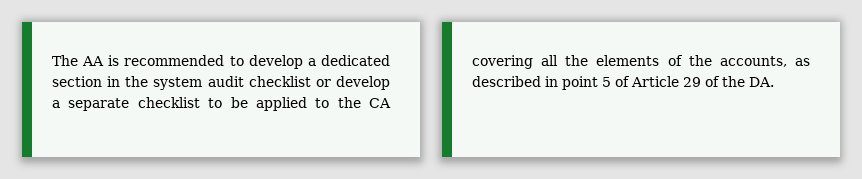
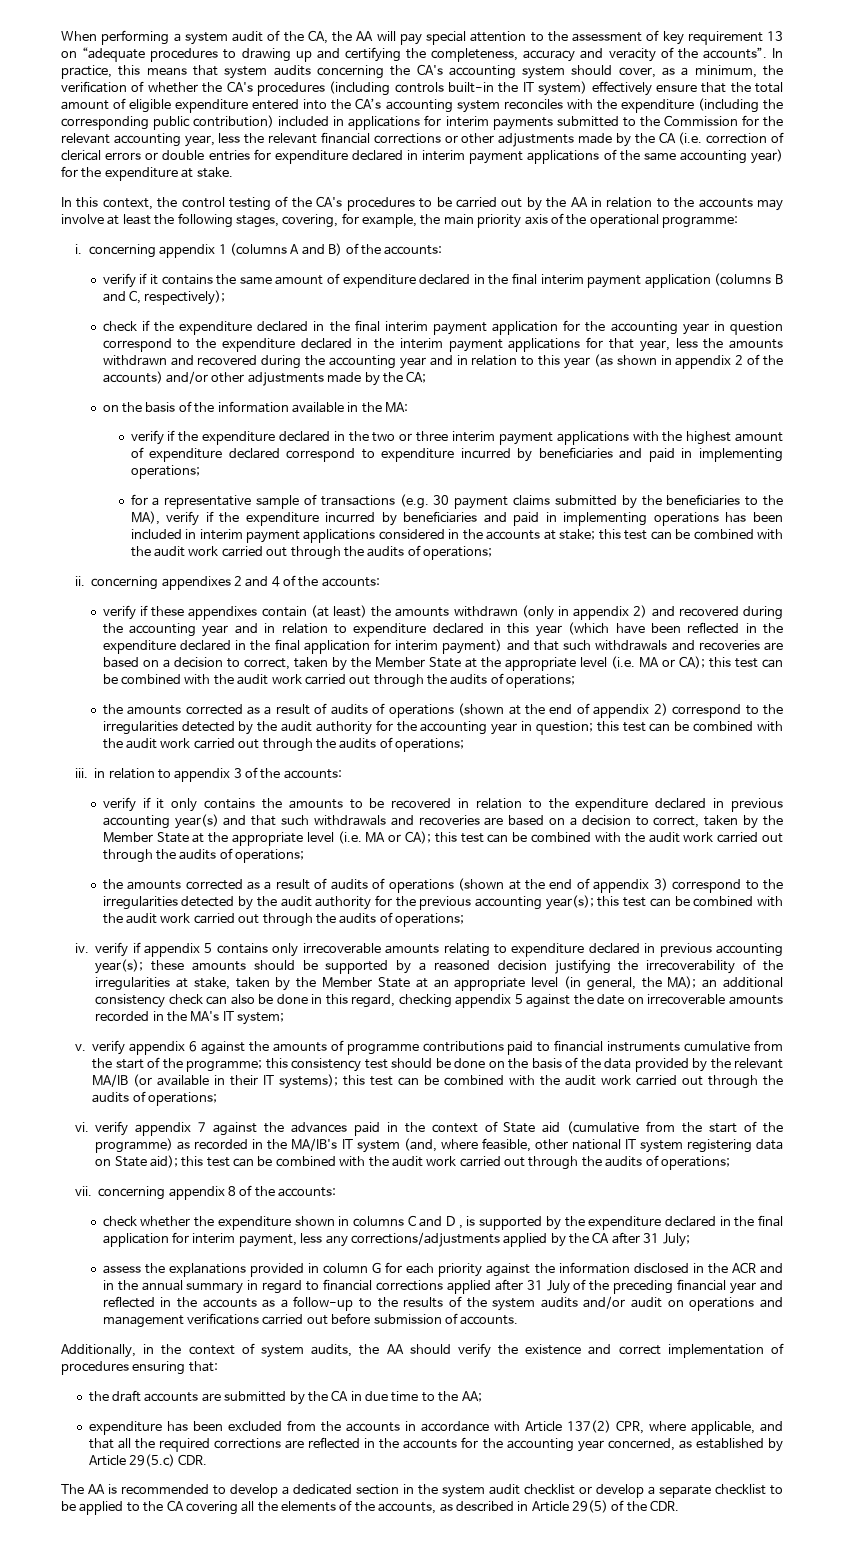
(52, 60) none -> [61,30,783,45] [61,47,783,62] [61,64,783,79] [61,81,783,96] [61,98,784,113] [61,115,783,130] [61,132,785,147] [61,149,783,164] [61,166,233,181] [61,196,783,211] [61,213,738,228] [74,243,443,258] [102,273,784,288] [102,290,226,305] [102,320,784,335] [102,337,784,352] [102,354,783,369] [102,371,427,386] [102,401,409,413] [130,430,783,445] [130,447,784,462] [130,465,200,479] [130,494,783,509] [130,511,783,526] [130,529,783,543] [130,545,493,560] [74,575,380,590] [102,605,784,620] [102,622,783,637] [102,639,784,654] [102,656,784,671] [102,673,576,688] [102,703,784,718] [102,720,784,735] [102,737,465,752] [74,767,342,782] [102,797,784,812] [102,814,784,829] [102,831,784,846] [102,848,305,863] [102,878,784,893] [102,895,784,910] [102,912,465,927] [74,942,784,957] [95,959,783,974] [95,976,783,991] [95,994,783,1008] [95,1011,285,1025] [74,1040,783,1055] [92,1057,783,1072] [92,1074,783,1089] [92,1091,217,1106] [74,1121,783,1136] [95,1138,784,1153] [95,1155,730,1170] [74,1185,337,1200] [102,1215,784,1230] [102,1232,690,1247] [102,1262,784,1277] [102,1279,784,1294] [102,1296,783,1311] [102,1313,519,1328] [61,1343,784,1358] [61,1361,218,1375] [88,1390,482,1405] [88,1420,784,1435] [88,1437,784,1452] [88,1454,208,1467] When performing a system audit of the CA, the AA will pay special attention to the assessment of key requirement 13 on “adequate procedures to drawing up and certifying the completeness, accuracy and veracity of the accounts”. In practice, this means that system audits concerning the CA's accounting system should cover, as a minimum, the verification of whether the CA's procedures (including controls built-in the IT system) effectively ensure that the total amount of eligible expenditure entered into the CA’s accounting system reconciles with the expenditure (including the corresponding public contribution) included in applications for interim payments submitted to the Commission for the relevant accounting year, less the relevant financial corrections or other adjustments made by the CA (i.e. correction of clerical errors or double entries for expenditure declared in interim payment applications of the same accounting year) for the expenditure at stake. // In this context, the control testing of the CA's procedures to be carried out by the AA in relation to the accounts may involve at least the following stages, covering, for example, the main priority axis of the operational programme: // i. concerning appendix 1 (columns A and B) of the accounts: // verify if it contains the same amount of expenditure declared in the final interim payment application (columns B and C, respectively); // check if the expenditure declared in the final interim payment application for the accounting year in question correspond to the expenditure declared in the interim payment applications for that year, less the amounts withdrawn and recovered during the accounting year and in relation to this year (as shown in appendix 2 of the accounts) and/or other adjustments made by the CA; // on the basis of the information available in the MA: // verify if the expenditure declared in the two or three interim payment applications with the highest amount of expenditure declared correspond to expenditure incurred by beneficiaries and paid in implementing operations; // for a representative sample of transactions (e.g. 30 payment claims submitted by the beneficiaries to the MA), verify if the expenditure incurred by beneficiaries and paid in implementing operations has been included in interim payment applications considered in the accounts at stake; this test can be combined with the audit work carried out through the audits of operations; // ii. concerning appendixes 2 and 4 of the accounts: // verify if these appendixes contain (at least) the amounts withdrawn (only in appendix 2) and recovered during the accounting year and in relation to expenditure declared in this year (which have been reflected in the expenditure declared in the final application for interim payment) and that such withdrawals and recoveries are based on a decision to correct, taken by the Member State at the appropriate level (i.e. MA or CA); this test can be combined with the audit work carried out through the audits of operations; // the amounts corrected as a result of audits of operations (shown at the end of appendix 2) correspond to the irregularities detected by the audit authority for the accounting year in question; this test can be combined with the audit work carried out through the audits of operations; // iii. in relation to appendix 3 of the accounts: // verify if it only contains the amounts to be recovered in relation to the expenditure declared in previous accounting year(s) and that such withdrawals and recoveries are based on a decision to correct, taken by the Member State at the appropriate level (i.e. MA or CA); this test can be combined with the audit work carried out through the audits of operations; // the amounts corrected as a result of audits of operations (shown at the end of appendix 3) correspond to the irregularities detected by the audit authority for the previous accounting year(s); this test can be combined with the audit work carried out through the audits of operations; // iv. verify if appendix 5 contains only irrecoverable amounts relating to expenditure declared in previous accounting year(s); these amounts should be supported by a reasoned decision justifying the irrecoverability of the irregularities at stake, taken by the Member State at an appropriate level (in general, the MA); an additional consistency check can also be done in this regard, checking appendix 5 against the date on irrecoverable amounts recorded in the MA's IT system; // v. verify appendix 6 against the amounts of programme contributions paid to financial instruments cumulative from the start of the programme; this consistency test should be done on the basis of the data provided by the relevant MA/IB (or available in their IT systems); this test can be combined with the audit work carried out through the audits of operations; // vi. verify appendix 7 against the advances paid in the context of State aid (cumulative from the start of the programme) as recorded in the MA/IB's IT system (and, where feasible, other national IT system registering data on State aid); this test can be combined with the audit work carried out through the audits of operations; // vii. concerning appendix 8 of the accounts: // check whether the expenditure shown in columns C and D , is supported by the expenditure declared in the final application for interim payment, less any corrections/adjustments applied by the CA after 31 July; // assess the explanations provided in column G for each priority against the information disclosed in the ACR and in the annual summary in regard to financial corrections applied after 31 July of the preceding financial year and reflected in the accounts as a follow-up to the results of the system audits and/or audit on operations and management verifications carried out before submission of accounts. // Additionally, in the context of system audits, the AA should verify the existence and correct implementation of procedures ensuring that: // the draft accounts are submitted by the CA in due time to the AA; // expenditure has been excluded from the accounts in accordance with Article 137(2) CPR, where applicable, and that all the required corrections are reflected in the accounts for the accounting year concerned, as established by Article 29(5.c) CDR. //
[562,76,774,90] point 5 of Article 29 of the DA. -> [531,1500,680,1513] Article 29(5) of the CDR.

